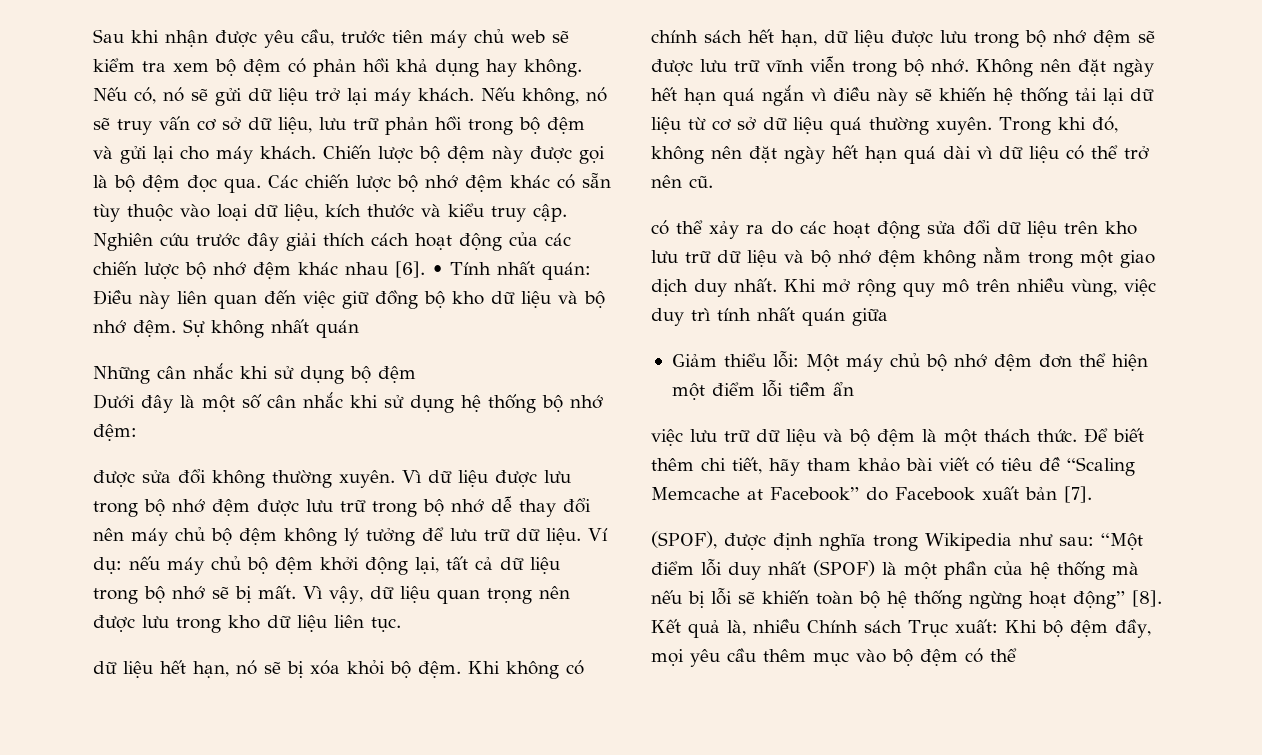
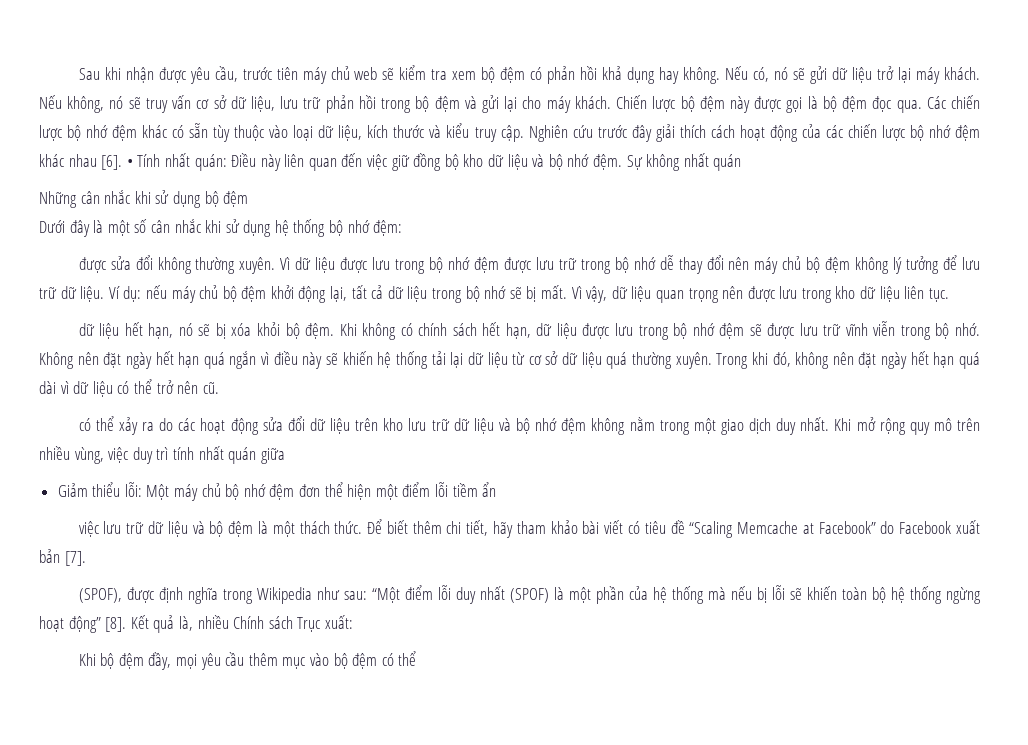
(998, 626) none -> (353, 622) //

